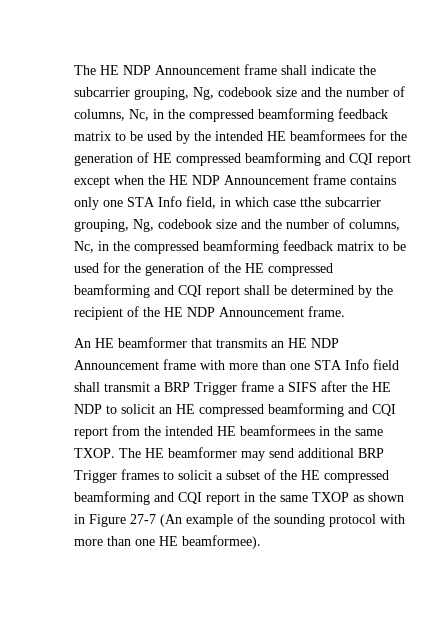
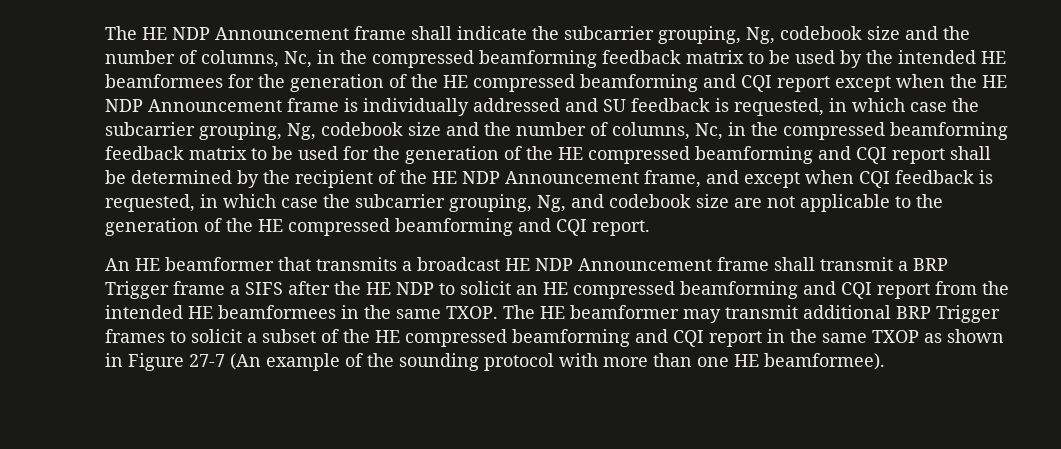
(149, 157) none -> [410,74,438,88] the
[349,175,396,185] [73,196,321,210] contains only one STA Info field, in which case tthe -> [343,98,979,116] is individually addressed and SU feedback is requested, in which case the
[307,306,345,317] frame. -> [643,170,993,188] [104,194,943,212] [104,218,650,236] frame, and except when CQI feedback is requested, in which case the subcarrier grouping, Ng, and codebook size are not applicable to the generation of the HE compressed beamforming and CQI report.
[270,338,339,348] [73,359,399,370] an HE NDP Announcement frame with more than one STA Info field -> [401,257,769,271] a broadcast HE NDP Announcement frame
[268,448,294,458] send -> [724,305,798,319] transmit

